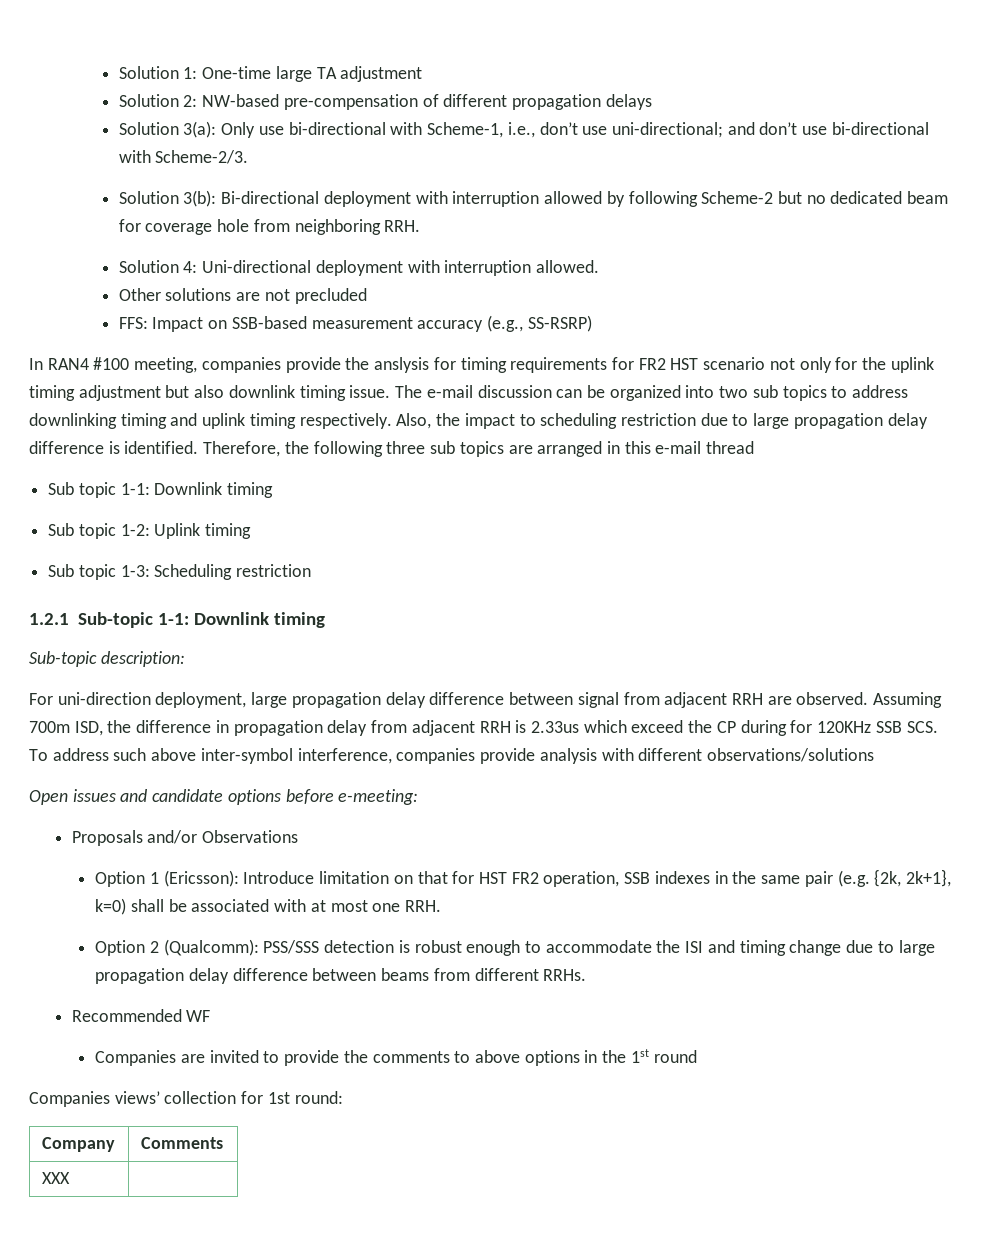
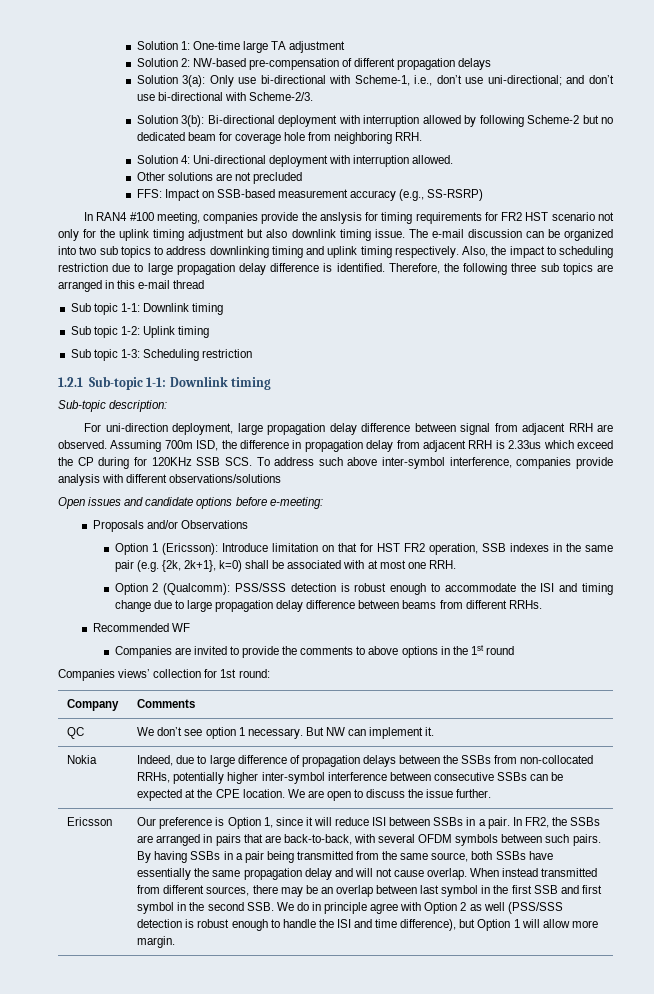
[41,1172,70,1184] XXX | -> [67,727,85,739] [137,727,435,739] [67,755,98,764] [137,755,594,767] [137,772,564,784] [137,789,492,801] [67,817,113,826] [137,817,601,829] [137,834,601,846] [137,851,553,863] [137,868,598,880] [137,885,602,897] [137,902,563,914] [137,919,598,931] [137,936,176,948] QC | We don’t see option 1 necessary. But NW can implement it. // Nokia | Indeed, due to large difference of propagation delays between the SSBs from non-collocated RRHs, potentially higher inter-symbol interference between consecutive SSBs can be expected at the CPE location. We are open to discuss the issue further. // Ericsson | Our preference is Option 1, since it will reduce ISI between SSBs in a pair. In FR2, the SSBs are arranged in pairs that are back-to-back, with several OFDM symbols between such pairs. By having SSBs in a pair being transmitted from the same source, both SSBs have essentially the same propagation delay and will not cause overlap. When instead transmitted from different sources, there may be an overlap between last symbol in the first SSB and first symbol in the second SSB. We do in principle agree with Option 2 as well (PSS/SSS detection is robust enough to handle the ISI and time difference), but Option 1 will allow more margin.

